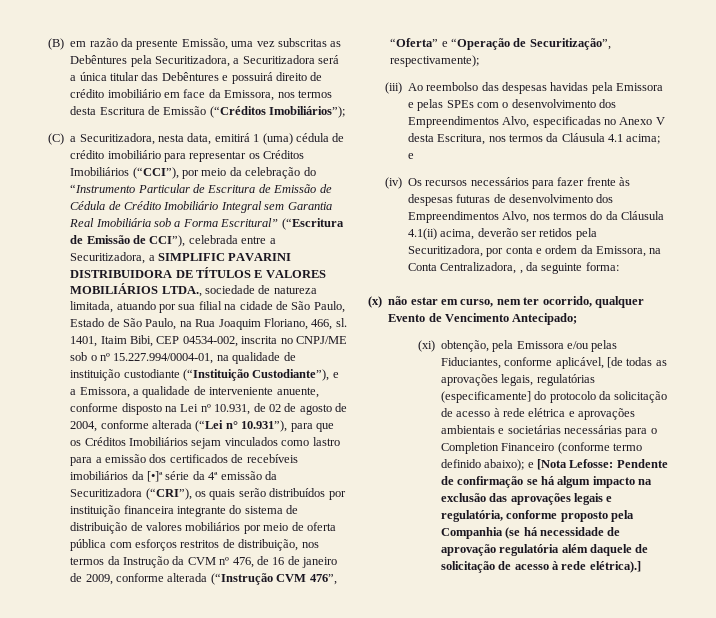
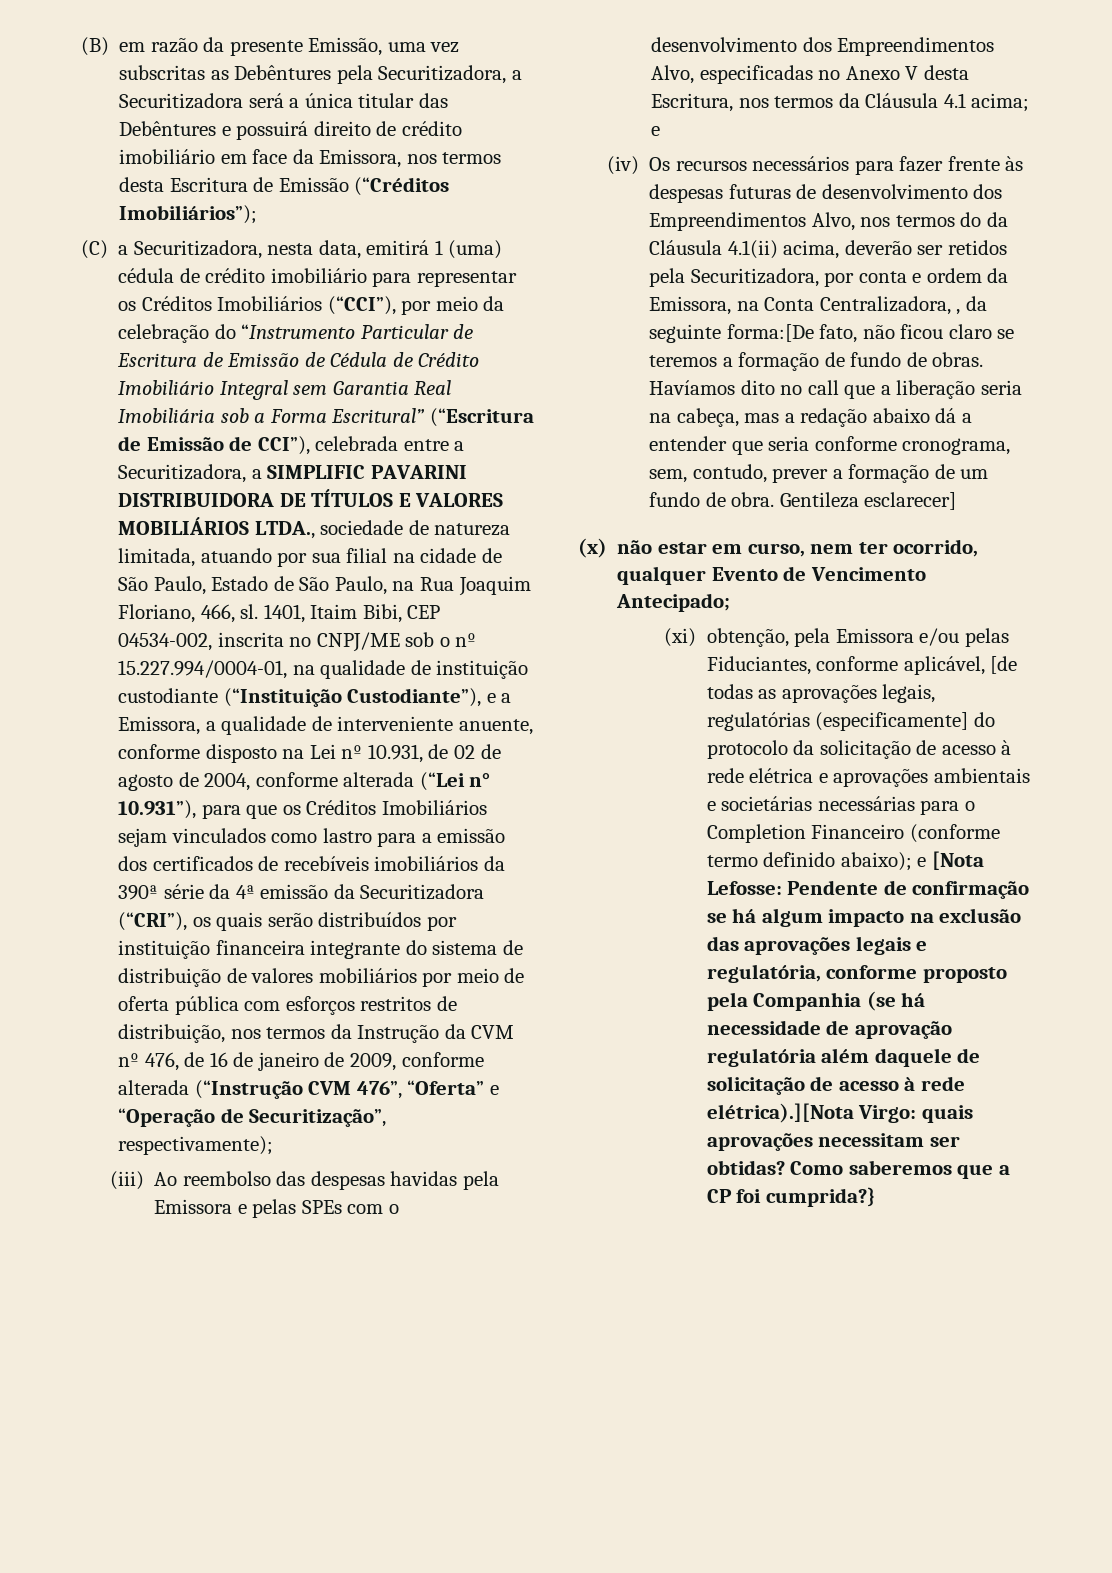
[147,471,163,482] [•]ª -> [118,885,159,900] 390ª
[585,262,619,271] forma: -> [726,324,1015,343] [649,352,984,371] [649,380,1022,399] [649,408,972,427] [649,436,1011,455] [649,464,989,483] [649,492,957,510] forma:[De fato, não ficou claro se teremos a formação de fundo de obras. Havíamos dito no call que a liberação seria na cabeça, mas a redação abaixo dá a entender que seria conforme cronograma, sem, contudo, prever a formação de um fundo de obra. Gentileza esclarecer]
[589,561,641,573] elétrica).] -> [706,1103,973,1123] [706,1133,960,1151] [706,1160,1010,1179] [706,1187,875,1207] elétrica).][Nota Virgo: quais aprovações necessitam ser obtidas? Como saberemos que a CP foi cumprida?}

